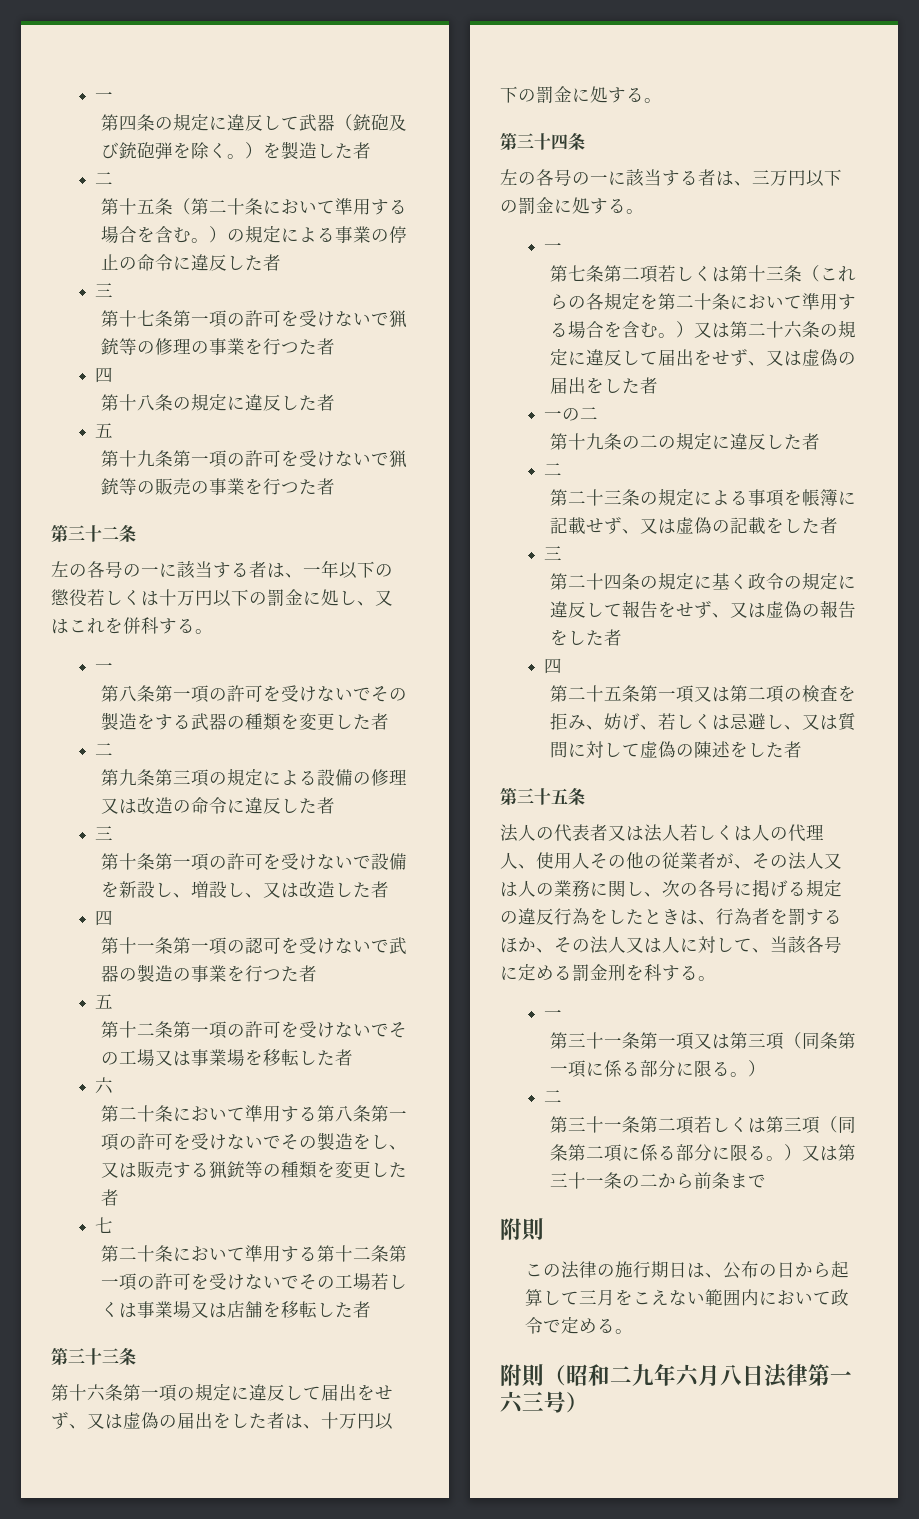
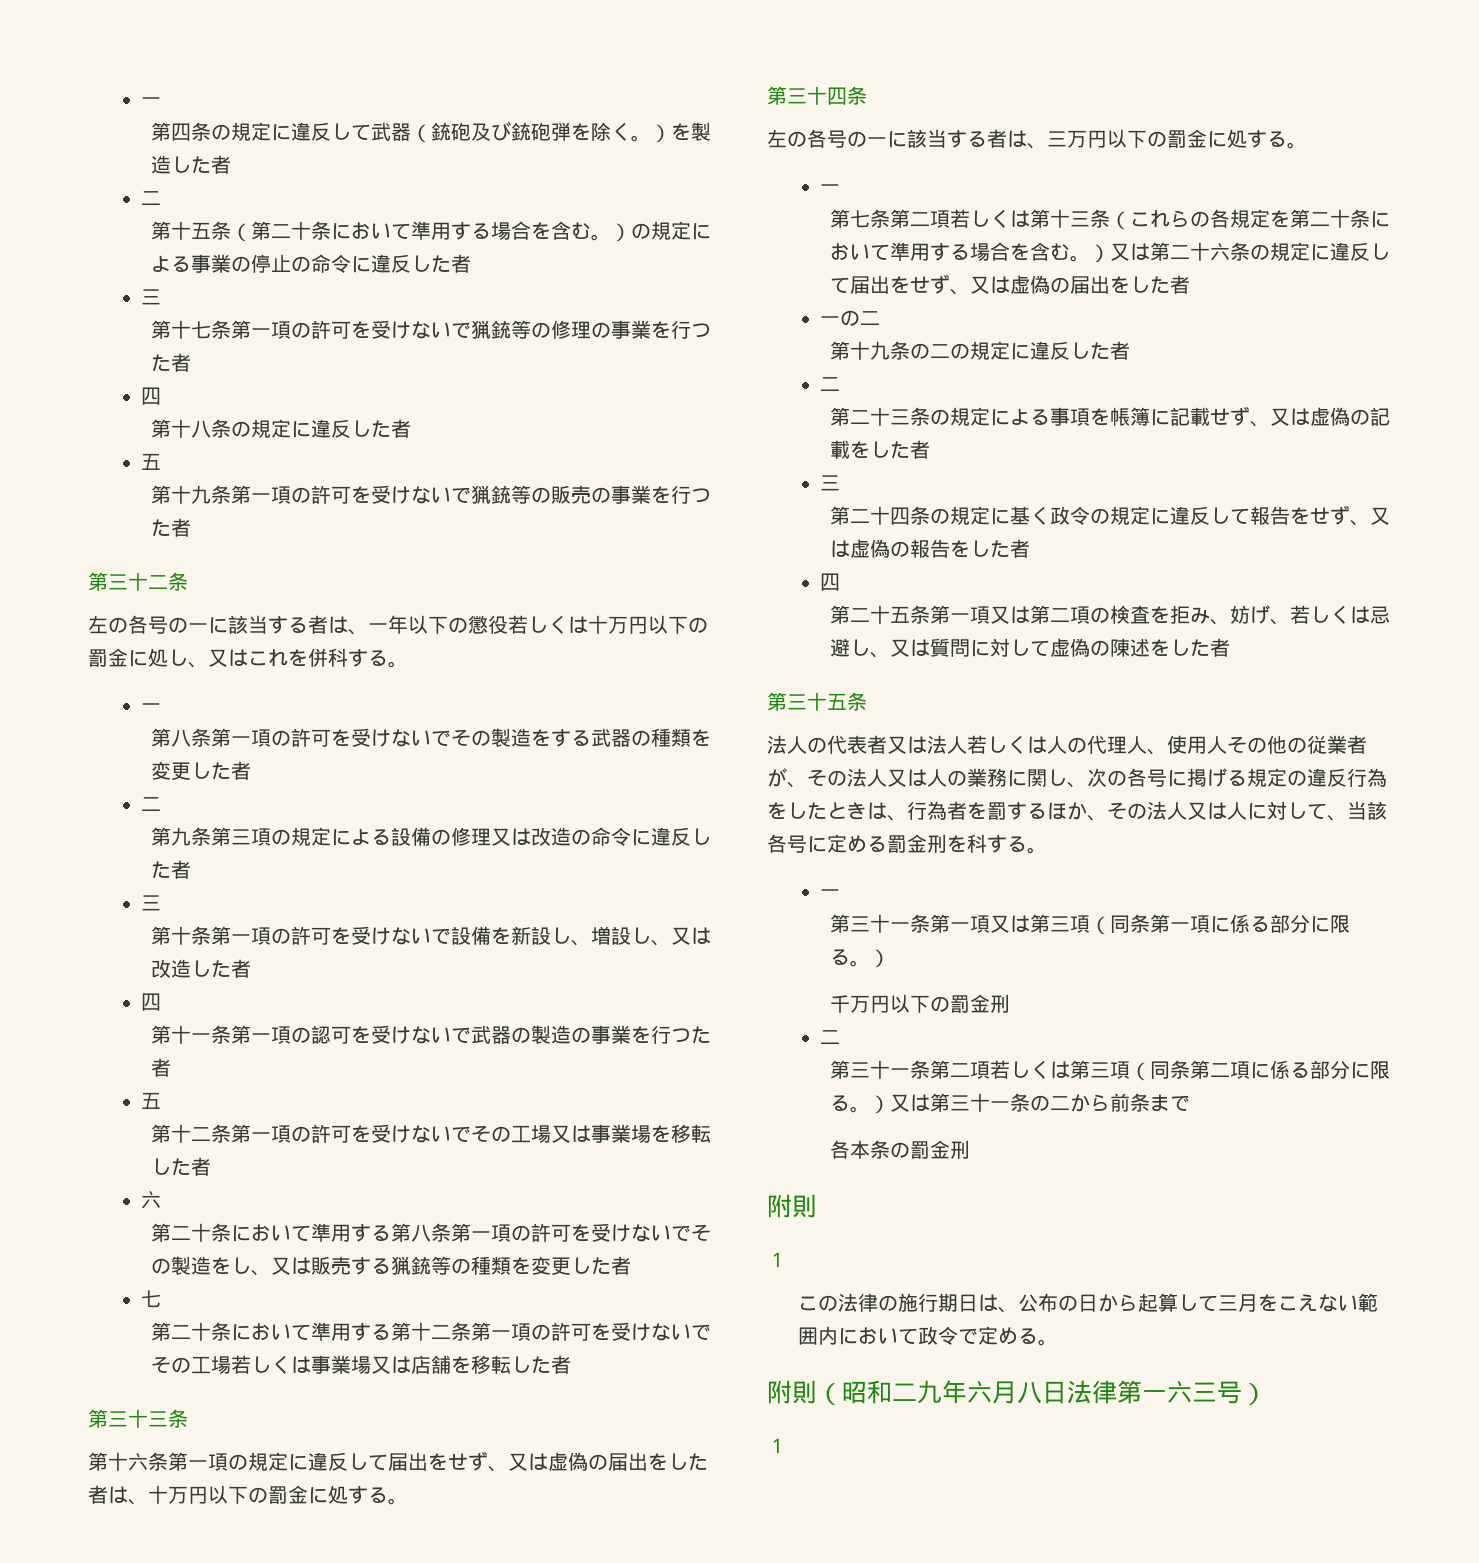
(767, 1068) none -> [829,994,1010,1013] // 千万円以下の罰金刑
[500,1218,544,1241] // 附則 -> [829,1140,970,1159] [767,1194,817,1218] [767,1252,787,1267] // 各本条の罰金刑 // 附則 // １
(588, 1402) none -> [767,1438,787,1453] // １

